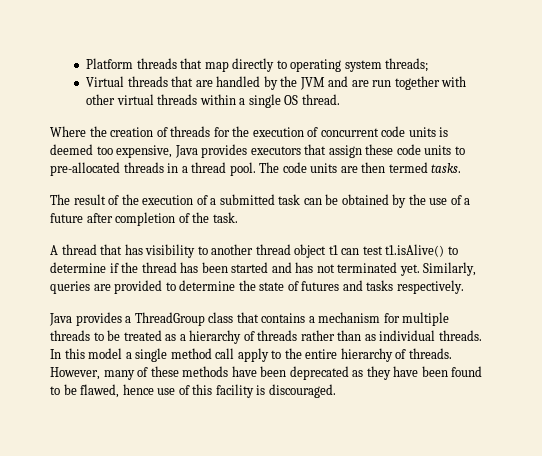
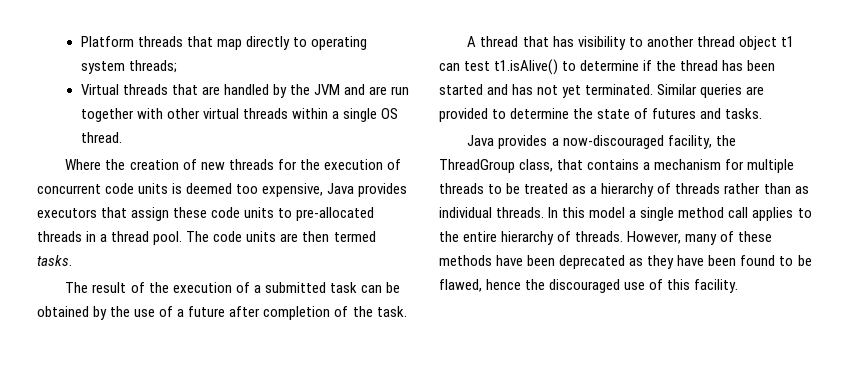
(168, 132) none -> [200,162,225,170] new
[337,262,477,276] terminated yet. Similarly, -> [562,84,698,98] yet terminated. Similar
[366,280,464,294] tasks respectively. -> [725,108,763,119] tasks.
[134,312,234,326] ThreadGroup class -> [562,135,736,149] [439,159,554,173] now-discouraged facility, the ThreadGroup class,
[237,348,269,362] apply -> [752,207,794,221] applies
(154, 389) none -> [525,279,621,293] the discouraged
[215,384,336,398] facility is discouraged. -> [694,279,739,293] facility.

